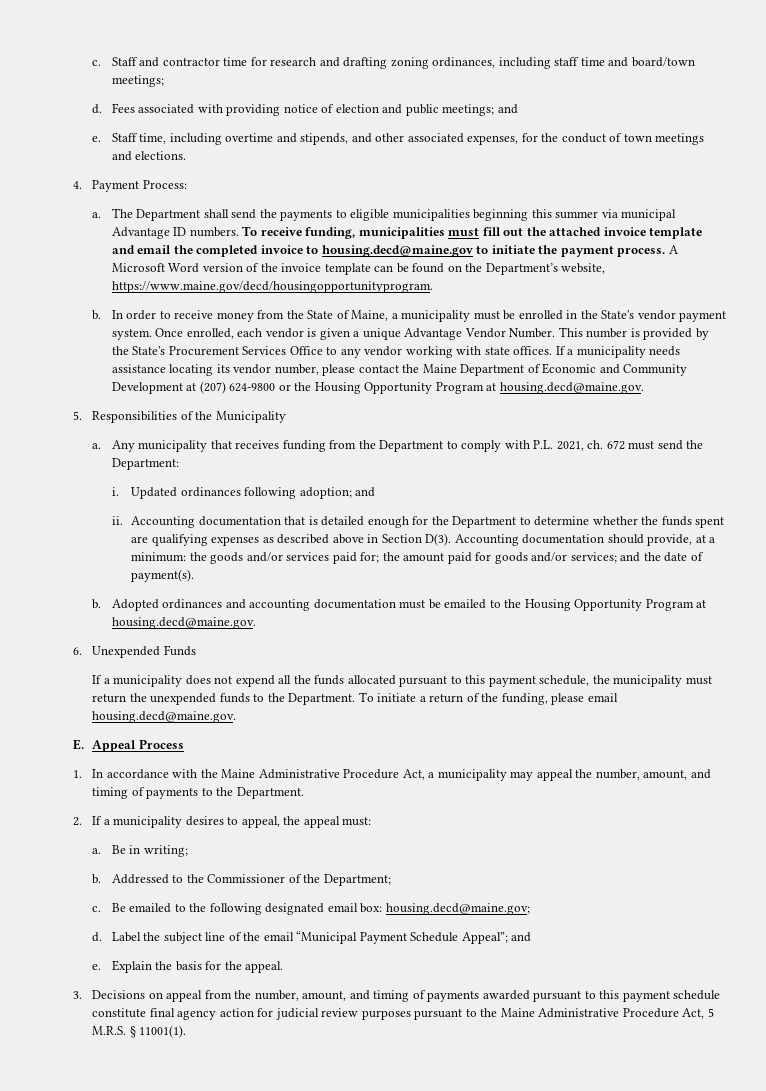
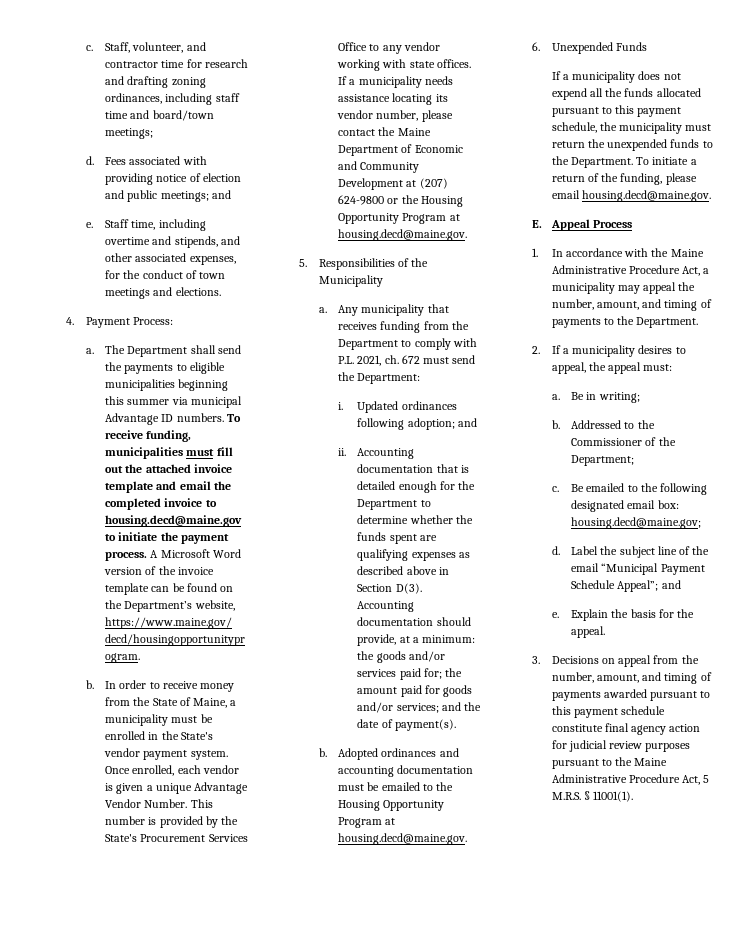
[92,57,138,66] c. Staff -> [85,42,184,53] c. Staff, volunteer,

